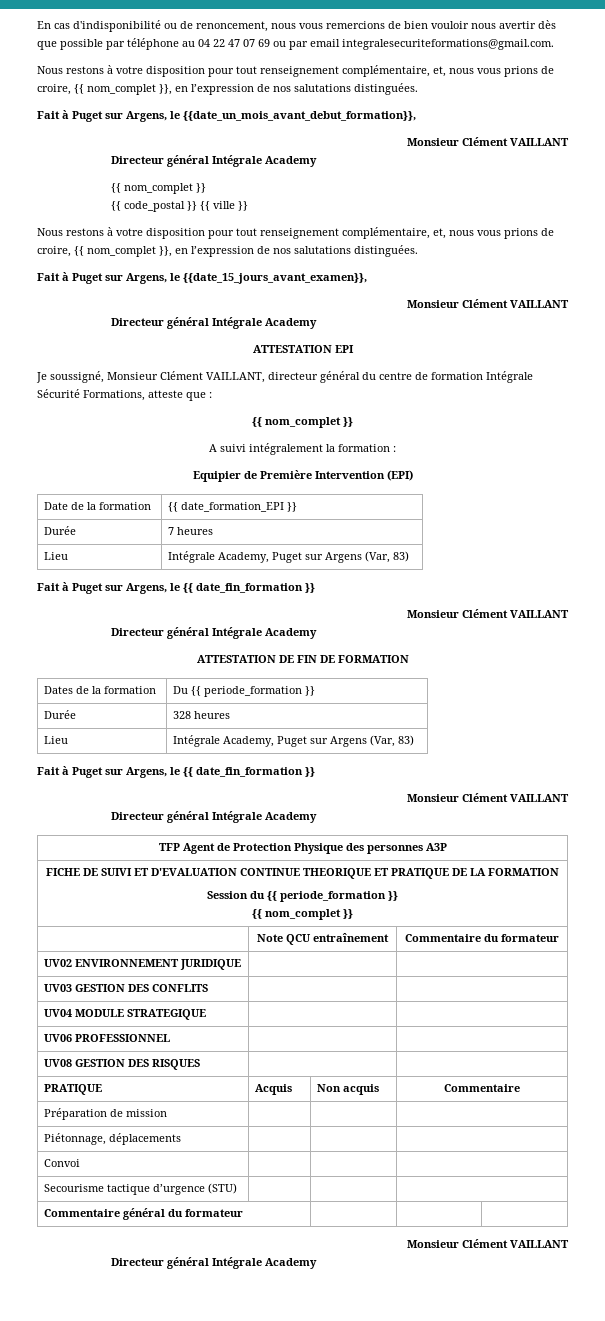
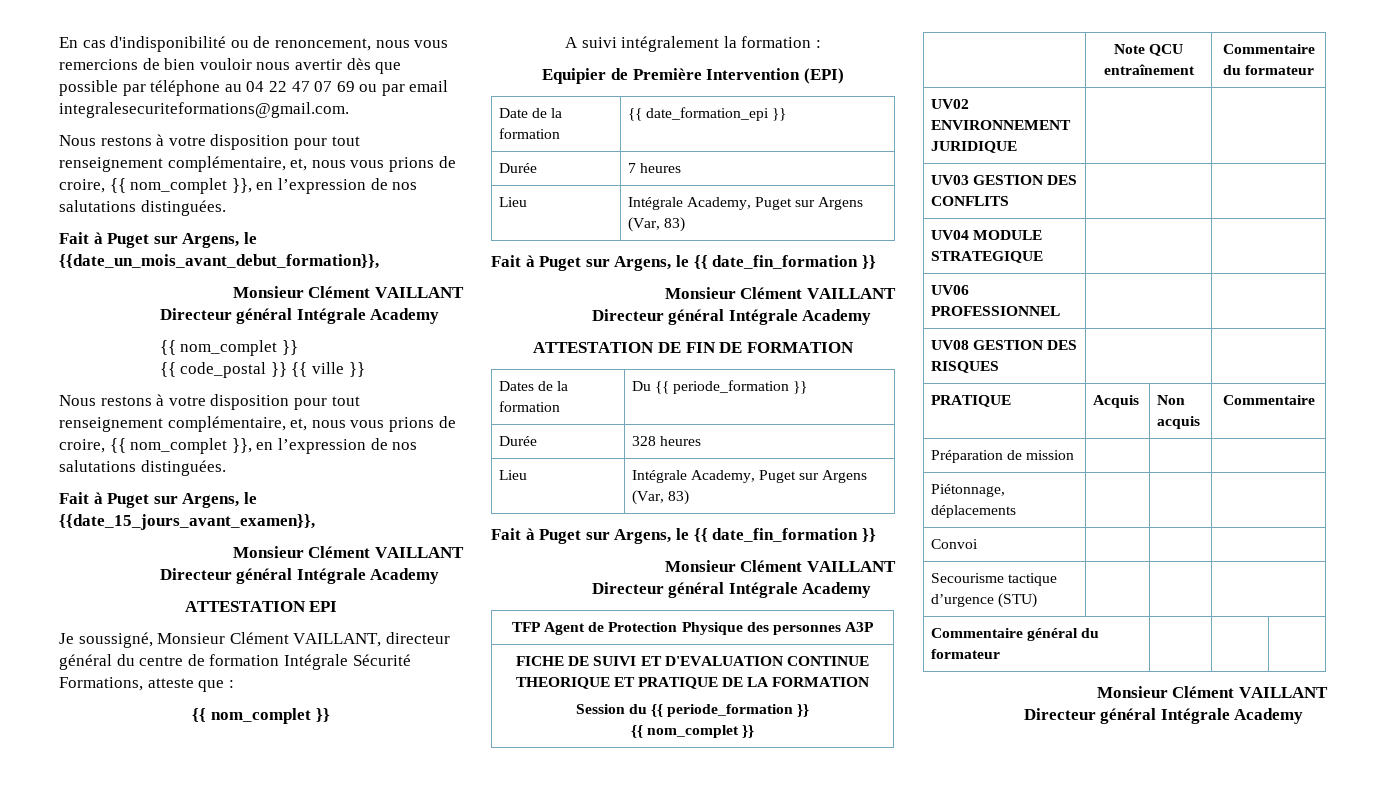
[181,502,285,512] date_formation_EPI -> [645,107,769,121] date_formation_epi

